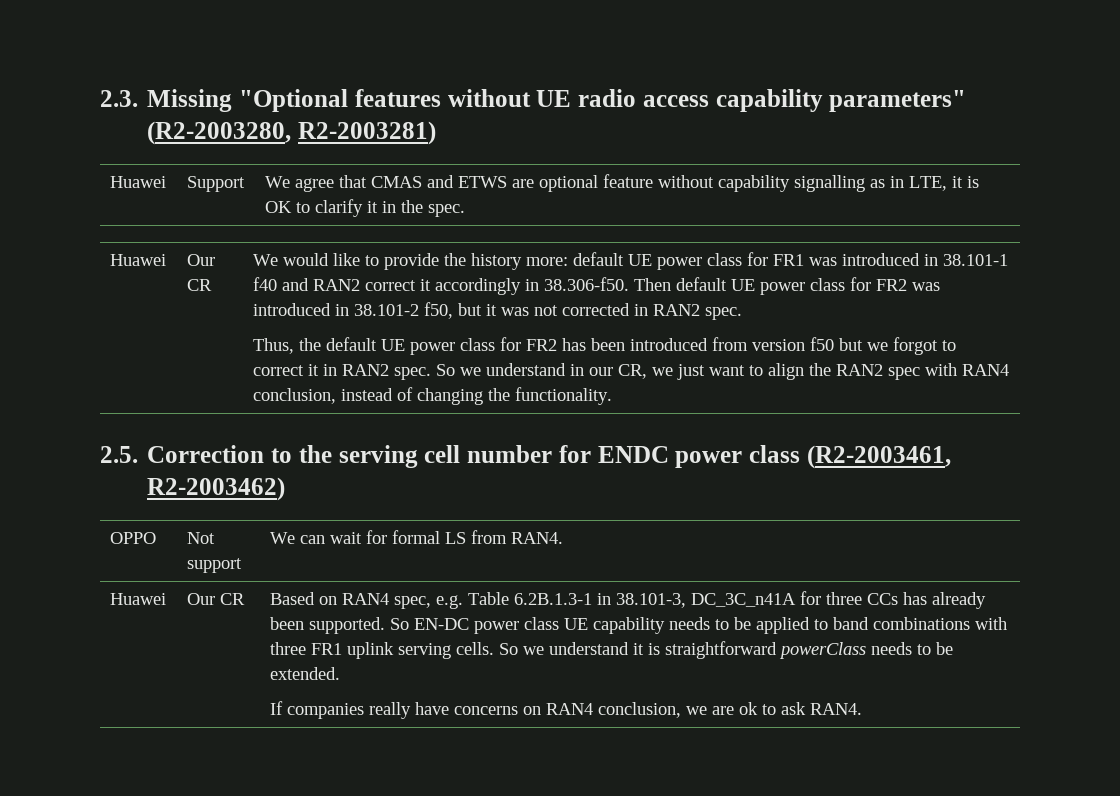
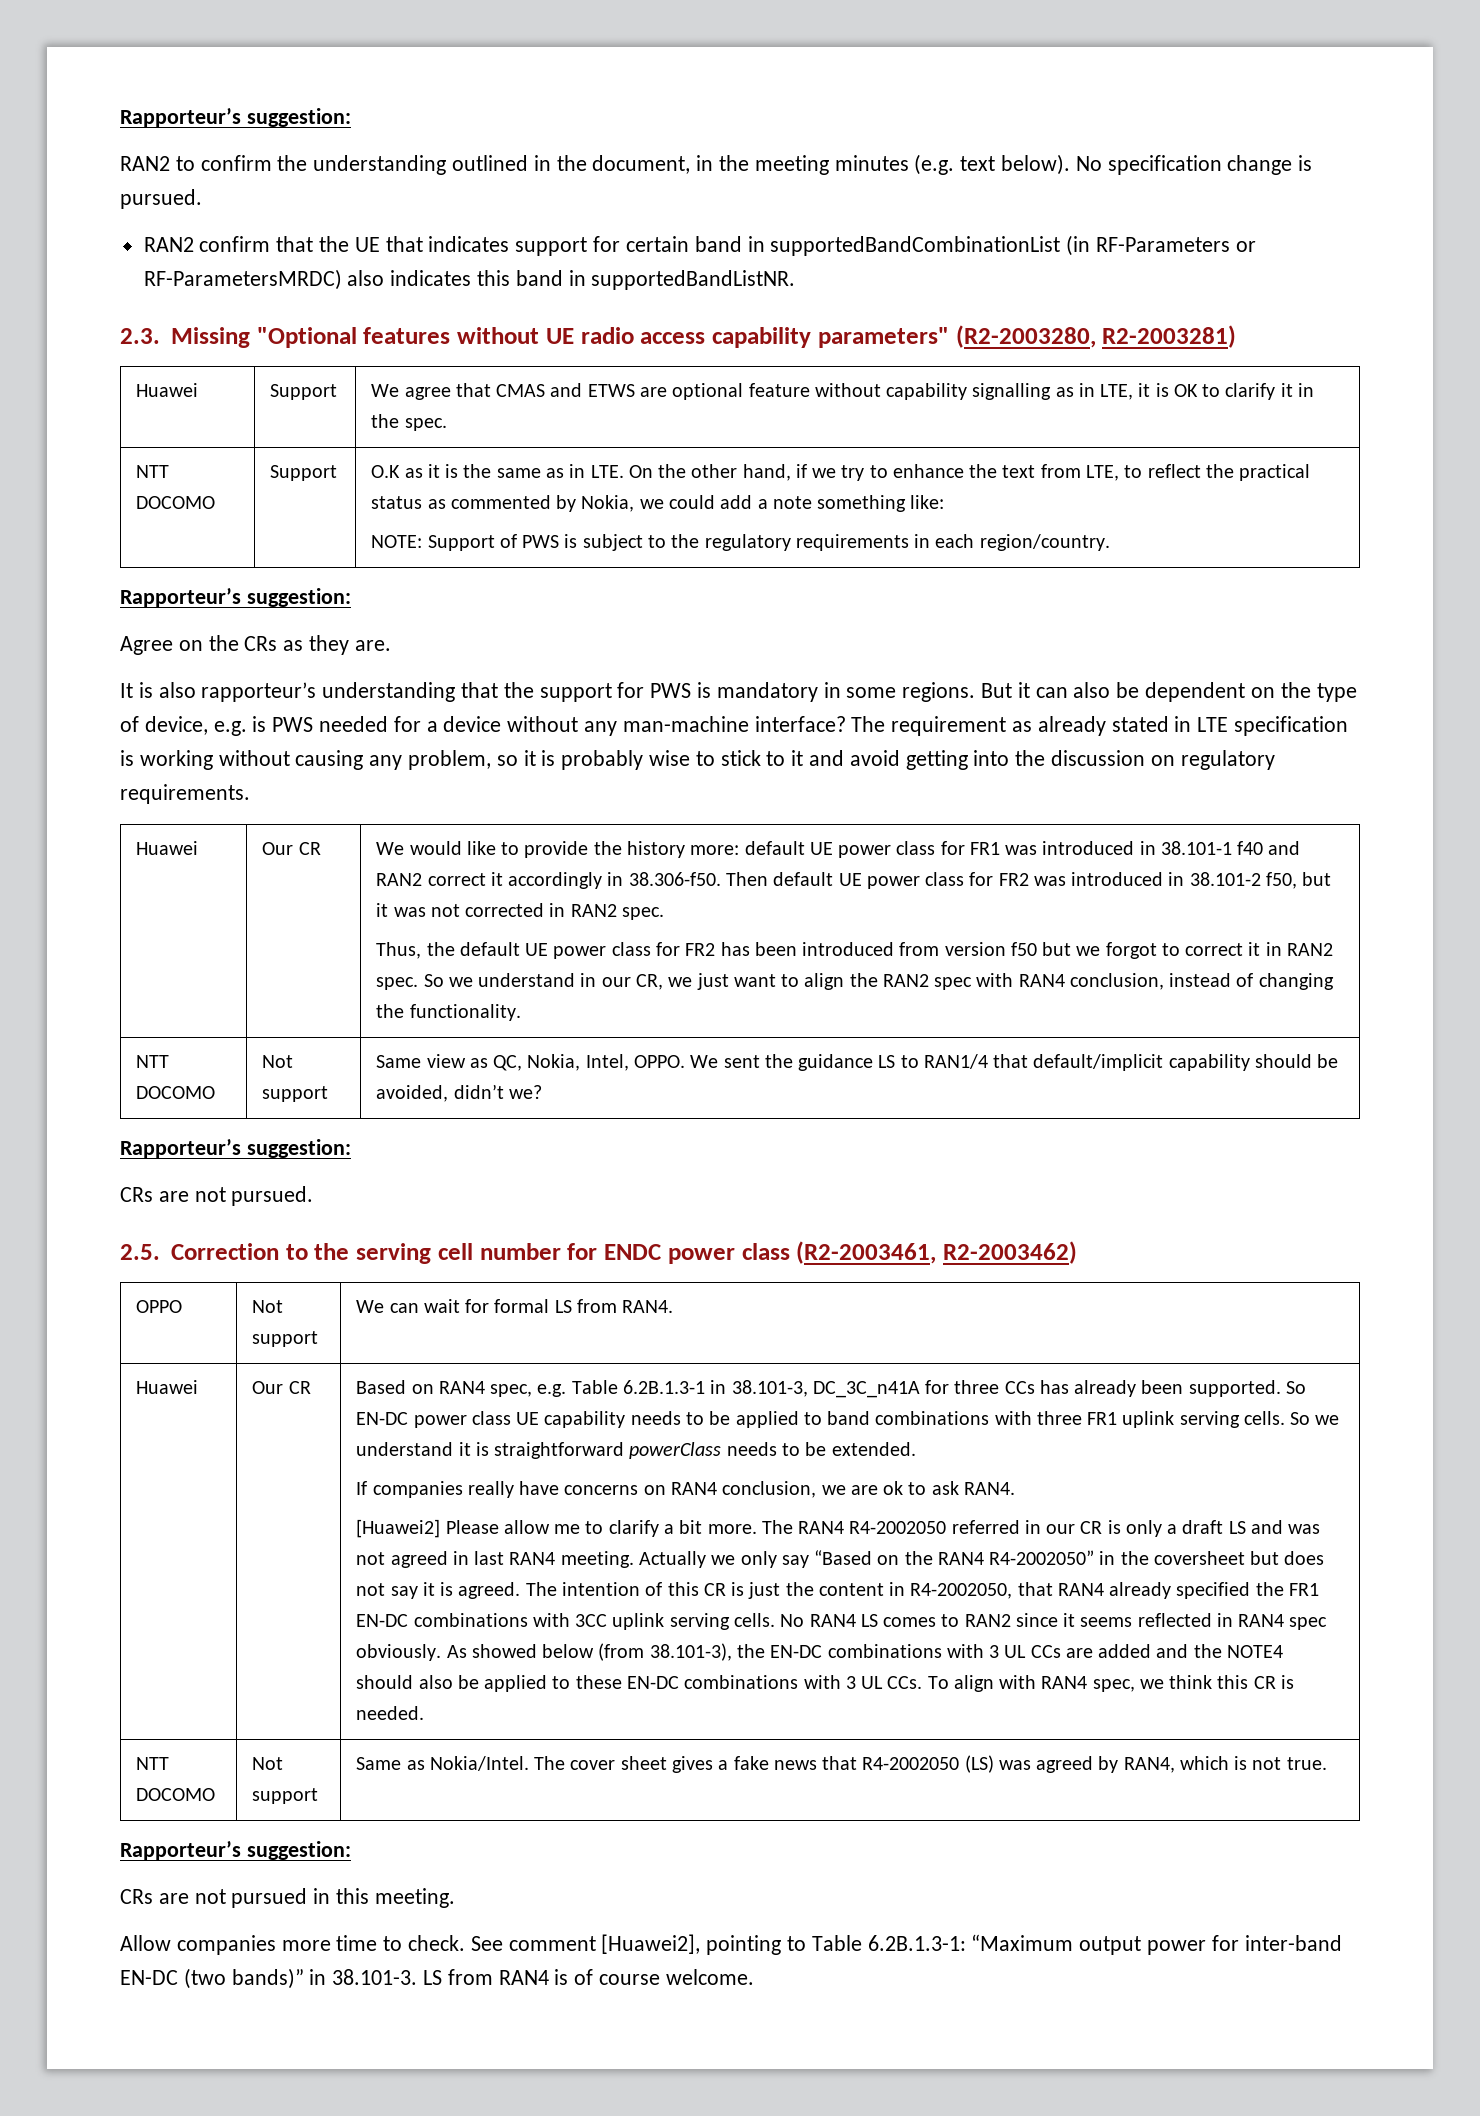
(100, 98) none -> [120,108,351,127] [120,154,1313,175] [120,189,202,209] [143,235,1256,256] [143,269,796,290] Rapporteur’s suggestion: // RAN2 to confirm the understanding outlined in the document, in the meeting minutes (e.g. text below). No specification change is pursued. // RAN2 confirm that the UE that indicates support for certain band in supportedBandCombinationList (in RF-Parameters or RF-ParametersMRDC) also indicates this band in supportedBandListNR. //
(466, 210) none -> [136,465,170,478] [136,496,216,509] [270,465,338,481] [371,464,1311,481] [371,495,945,512] [371,534,1110,551] [120,588,351,607] [120,635,391,655] [120,682,1357,702] [120,716,1349,736] [120,750,1275,770] [120,784,250,804] // NTT DOCOMO | Support | O.K as it is the same as in LTE. On the other hand, if we try to enhance the text from LTE, to reflect the practical status as commented by Nokia, we could add a note something like: // NOTE: Support of PWS is subject to the regulatory requirements in each region/country. // Rapporteur’s suggestion: // Agree on the CRs as they are. // It is also rapporteur’s understanding that the support for PWS is mandatory in some regions. But it can also be dependent on the type of device, e.g. is PWS needed for a device without any man-machine interface? The requirement as already stated in LTE specification is working without causing any problem, so it is probably wise to stick to it and avoid getting into the discussion on regulatory requirements.
(613, 396) none -> [136,1055,170,1068] [136,1086,216,1099] [262,1055,294,1068] [262,1086,329,1102] [376,1054,1339,1071] [376,1084,542,1102] [120,1139,351,1158] [120,1186,314,1206] // NTT DOCOMO | Not support | Same view as QC, Nokia, Intel, OPPO. We sent the guidance LS to RAN1/4 that default/implicit capability should be avoided, didn’t we? // Rapporteur’s suggestion: // CRs are not pursued.
(863, 709) none -> [356,1519,1321,1538] [356,1550,1325,1568] [356,1582,1319,1599] [356,1613,1328,1630] [356,1643,1283,1661] [356,1675,1294,1692] [356,1706,425,1720] [136,1757,170,1770] [136,1788,216,1801] [252,1757,284,1770] [252,1788,319,1804] [356,1755,1327,1773] [120,1841,351,1860] [120,1888,455,1908] [120,1934,1342,1955] [120,1968,754,1989] // [Huawei2] Please allow me to clarify a bit more. The RAN4 R4-2002050 referred in our CR is only a draft LS and was not agreed in last RAN4 meeting. Actually we only say “Based on the RAN4 R4-2002050” in the coversheet but does not say it is agreed. The intention of this CR is just the content in R4-2002050, that RAN4 already specified the FR1 EN-DC combinations with 3CC uplink serving cells. No RAN4 LS comes to RAN2 since it seems reflected in RAN4 spec obviously. As showed below (from 38.101-3), the EN-DC combinations with 3 UL CCs are added and the NOTE4 should also be applied to these EN-DC combinations with 3 UL CCs. To align with RAN4 spec, we think this CR is needed. // NTT DOCOMO | Not support | Same as Nokia/Intel. The cover sheet gives a fake news that R4-2002050 (LS) was agreed by RAN4, which is not true. // Rapporteur’s suggestion: // CRs are not pursued in this meeting. // Allow companies more time to check. See comment [Huawei2], pointing to Table 6.2B.1.3-1: “Maximum output power for inter-band EN-DC (two bands)” in 38.101-3. LS from RAN4 is of course welcome.

